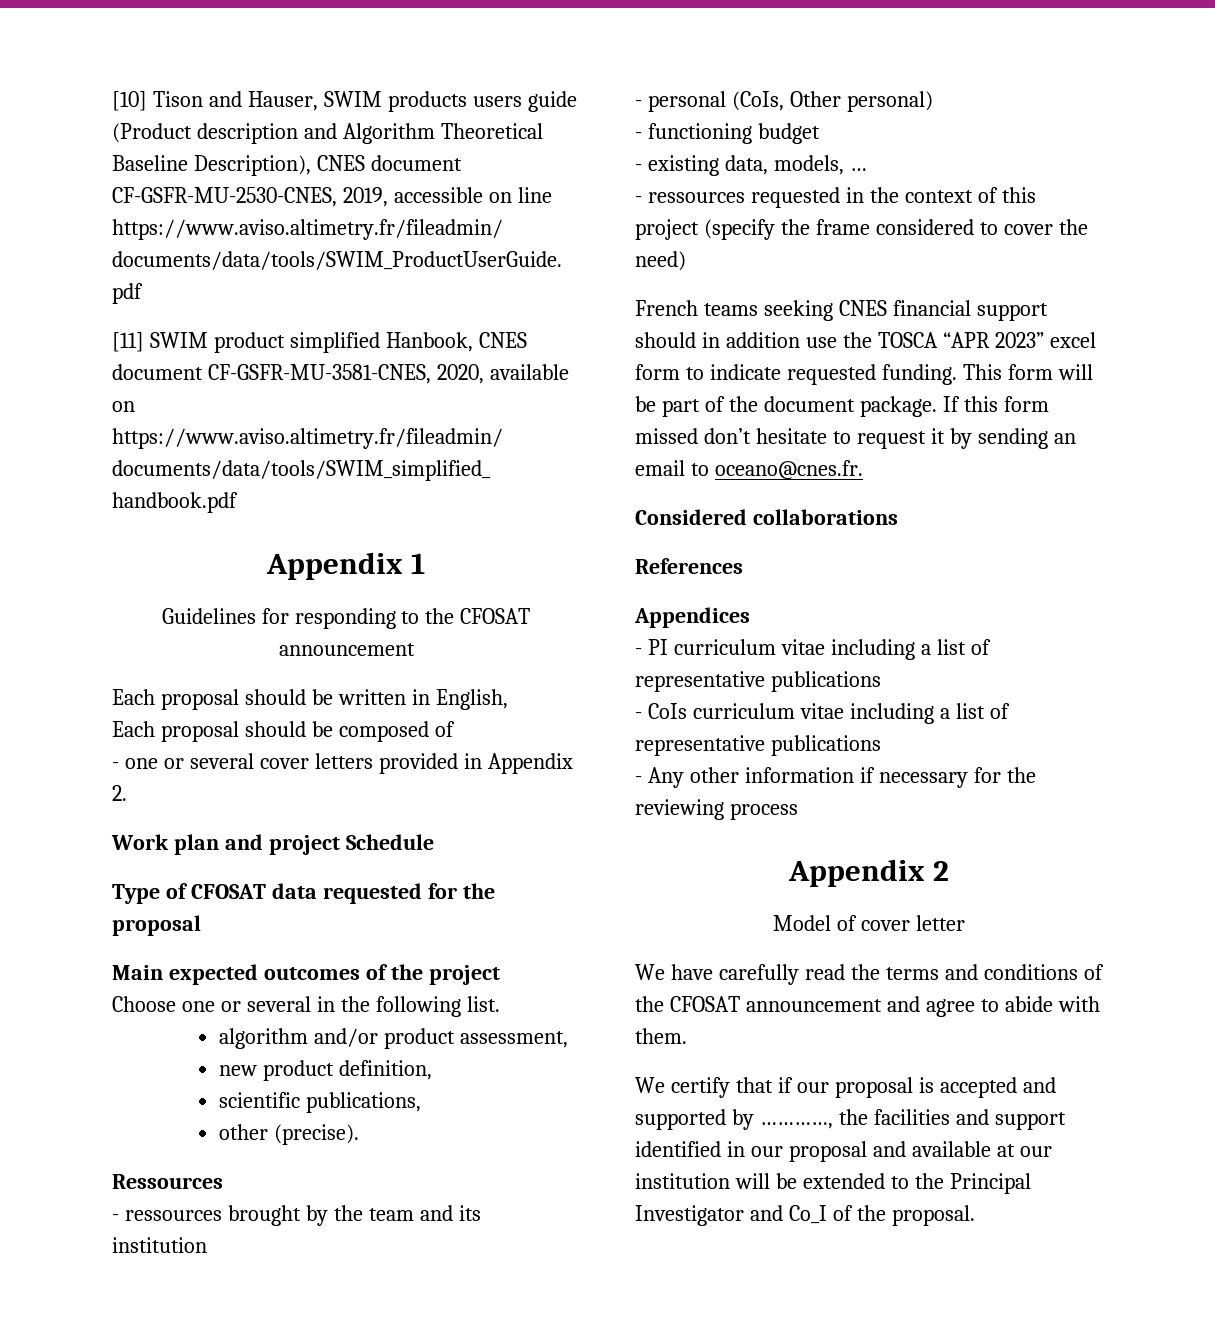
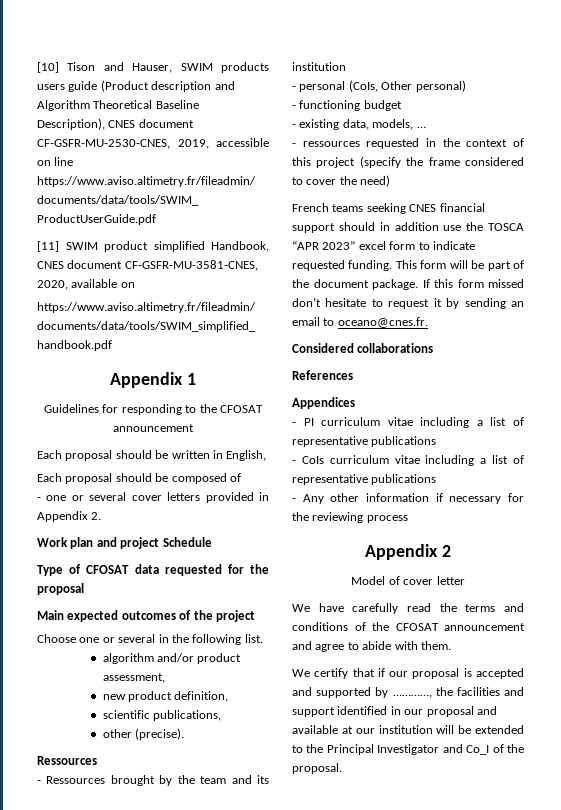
[385,332,473,352] Hanbook, -> [211,241,269,252] Handbook,
[124,1210,222,1221] ressources -> [46,776,106,784] Ressources

